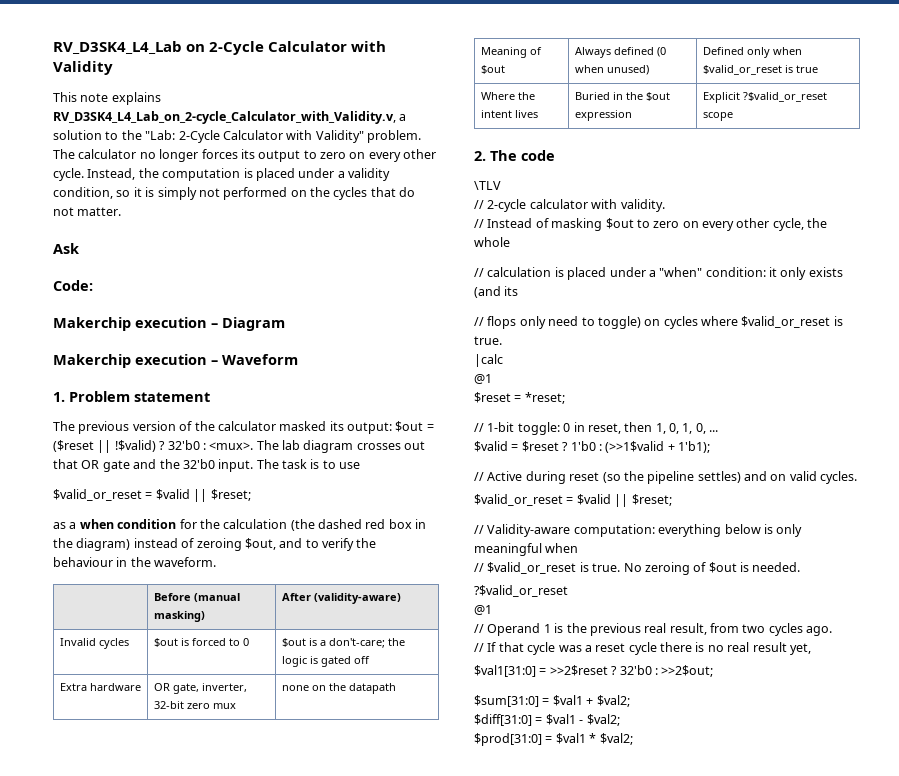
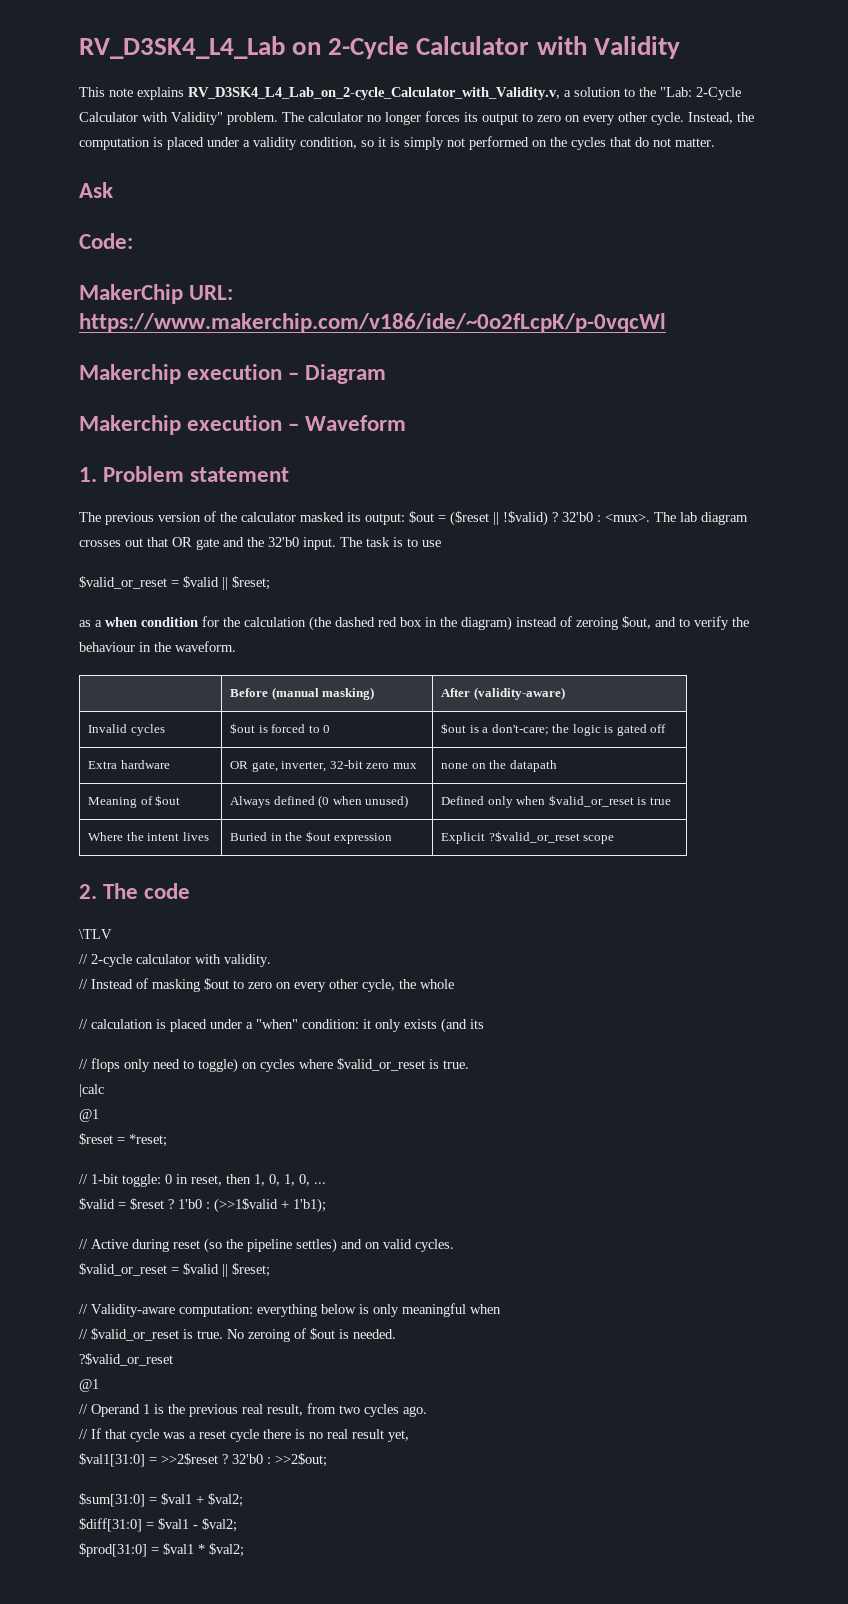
(93, 285) none -> [79,284,234,304] [79,313,666,333] // MakerChip URL: https://www.makerchip.com/v186/ide/~0o2fLcpK/p-0vqcWl

